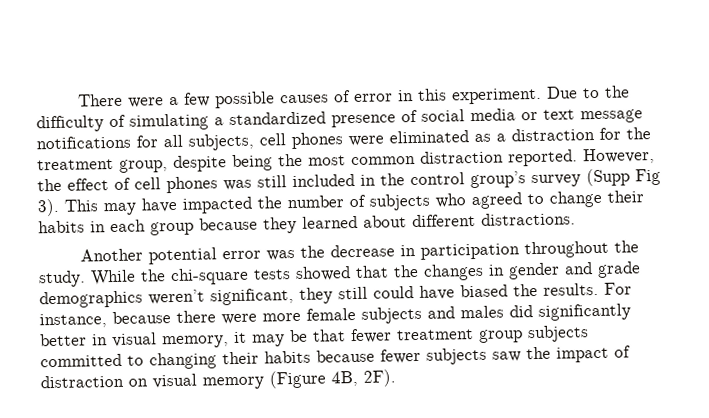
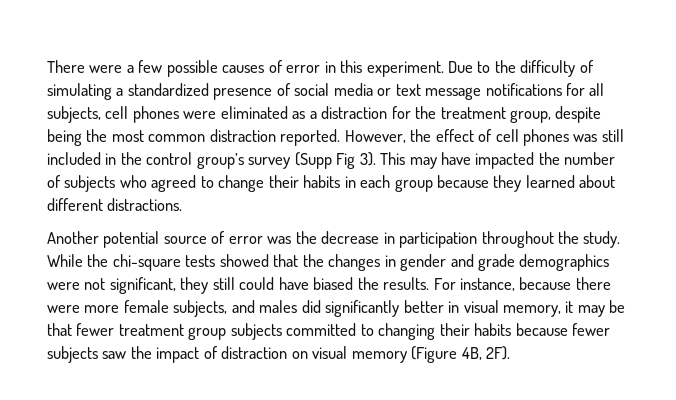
(218, 256) none -> [163,231,226,244] source of
[148,289,205,305] weren’t -> [47,278,106,290] were not
[361,306,422,324] subjects -> [173,300,228,317] subjects,

